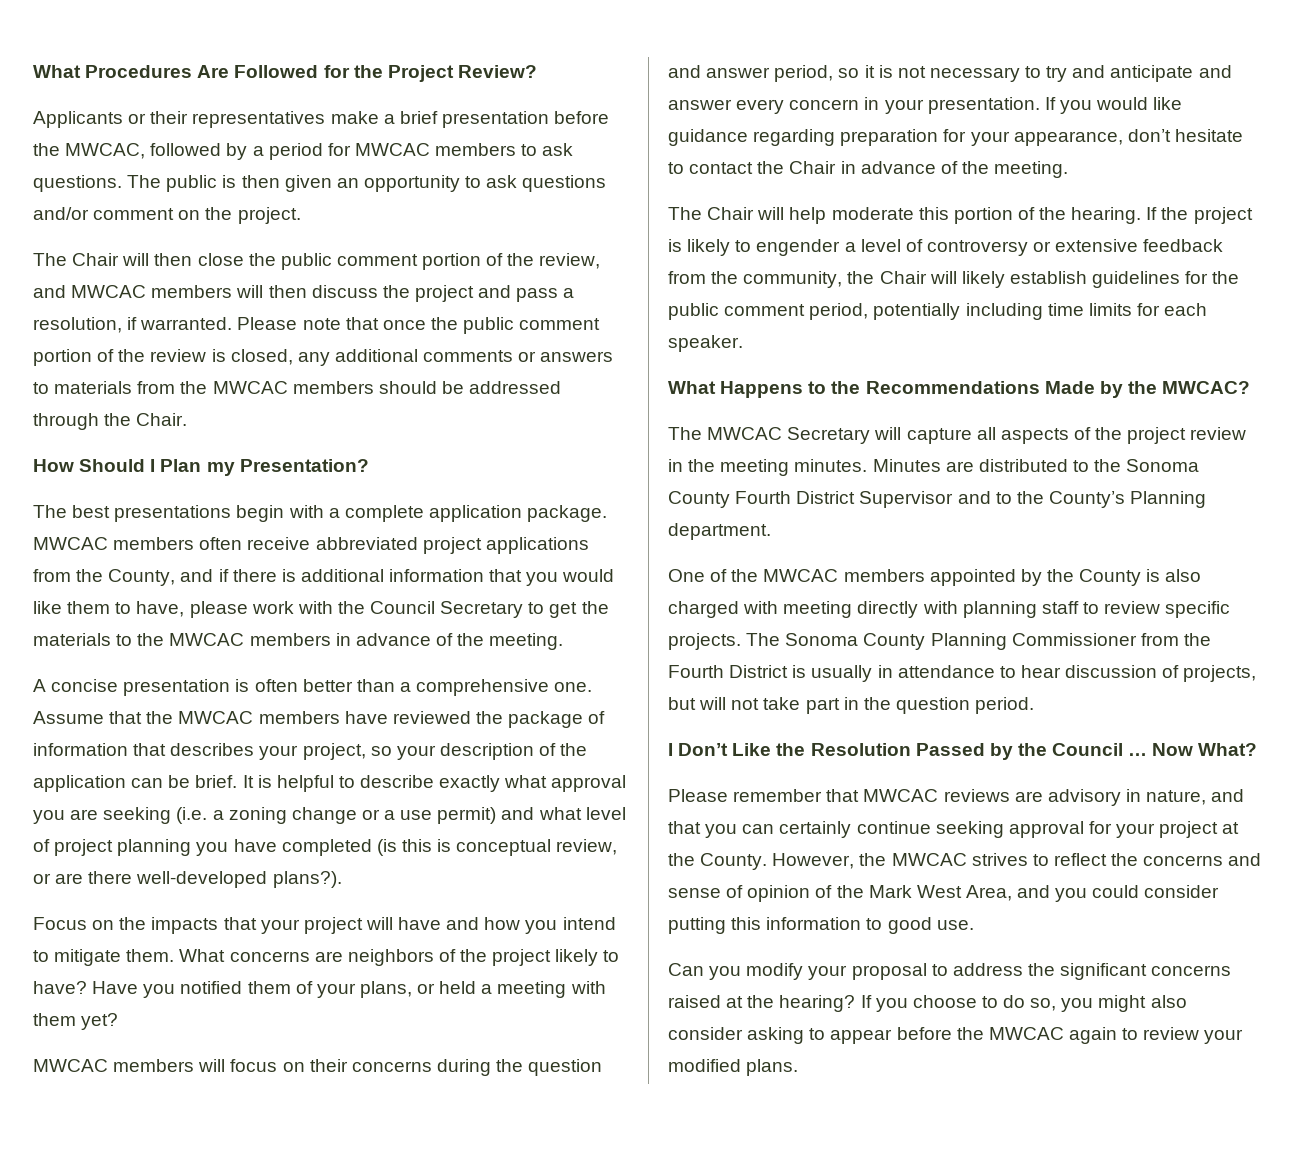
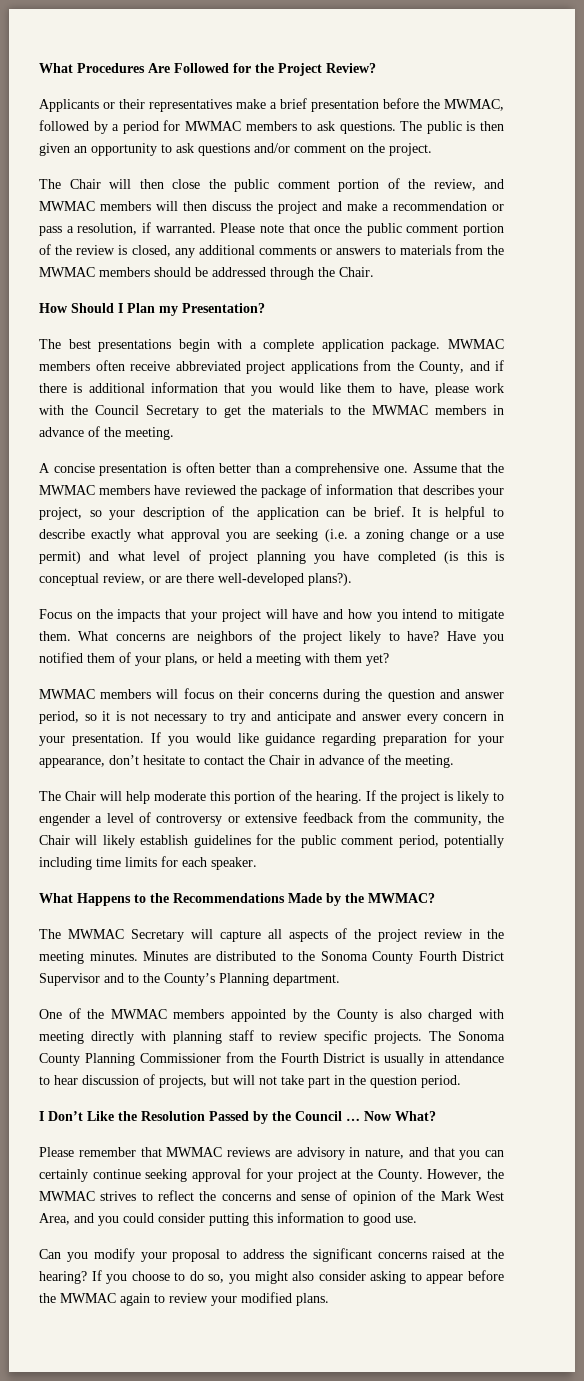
[65,143,146,159] MWCAC, -> [444,99,504,111] MWMAC,
[354,143,430,156] MWCAC -> [185,121,242,131] MWMAC
[71,285,147,298] MWCAC -> [39,201,95,211] MWMAC
(512, 291) none -> [347,201,504,211] make a recommendation or
[212,381,288,394] MWCAC -> [39,267,95,277] MWMAC
[33,537,108,550] MWCAC -> [447,339,504,349] MWMAC
[169,633,245,646] MWCAC -> [372,405,428,415] MWMAC
[178,711,254,724] MWCAC -> [39,485,95,495] MWMAC
[33,1059,108,1072] MWCAC -> [39,689,95,699] MWMAC
[1162,381,1251,394] [668,427,783,440] MWCAC? // The MWCAC -> [368,893,435,903] [39,929,124,939] MWMAC? // The MWMAC
[763,569,839,582] MWCAC -> [110,1009,167,1019] MWMAC
[863,789,939,802] MWCAC -> [166,1147,223,1157] MWMAC
[891,853,967,866] MWCAC -> [39,1191,95,1201] MWMAC
[988,1027,1064,1040] MWCAC -> [60,1293,116,1303] MWMAC

